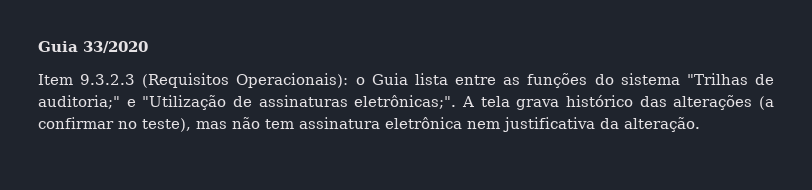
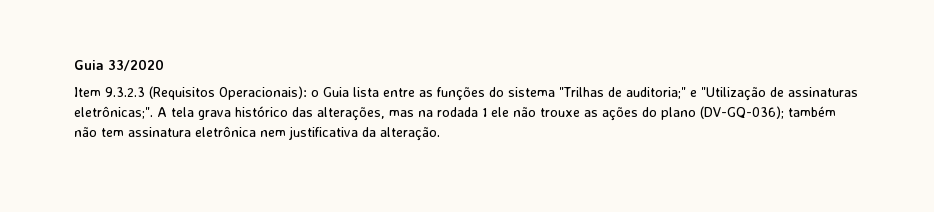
[673,95,774,110] [38,117,227,132] alterações (a confirmar no teste), mas -> [317,106,836,121] alterações, mas na rodada 1 ele não trouxe as ações do plano (DV-GQ-036); também

